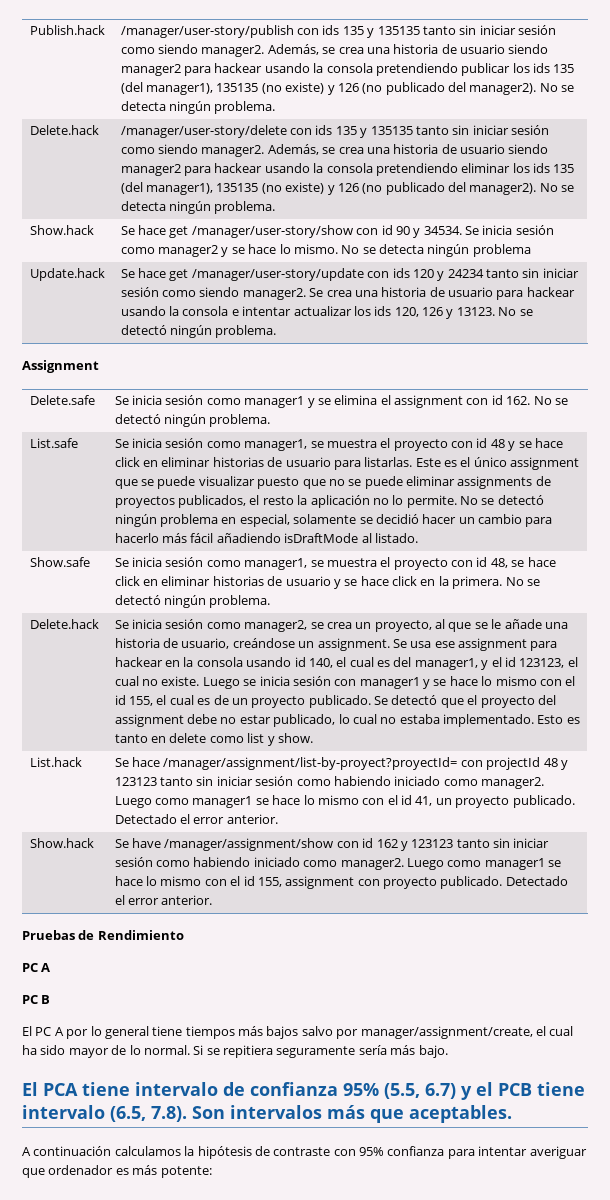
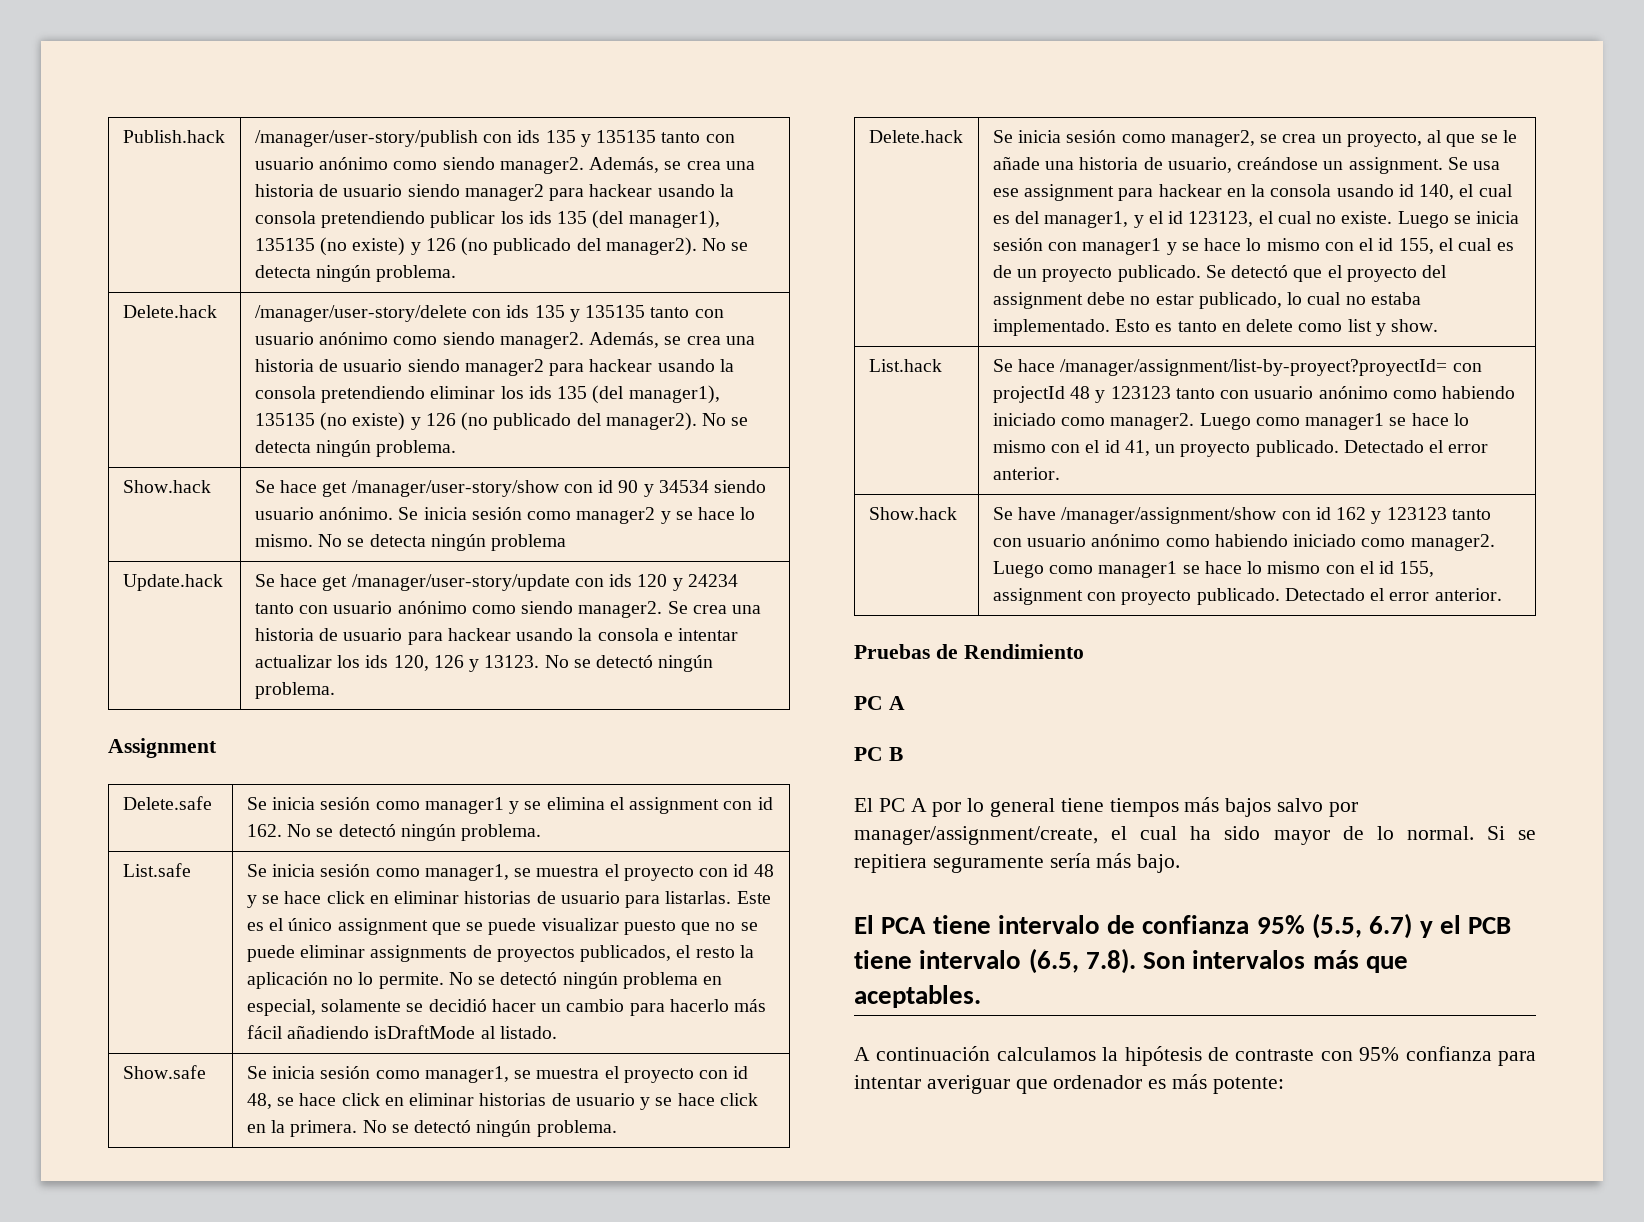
[459,25,557,35] sin iniciar sesión -> [705,134,735,143] [254,157,389,170] con usuario anónimo
[452,125,550,135] sin iniciar sesión -> [694,309,724,318] [254,332,389,345] con usuario anónimo
[423,226,462,235] 34534. -> [658,480,767,493] [254,507,394,520] 34534 siendo usuario anónimo.
[522,268,579,278] [120,287,159,297] sin iniciar sesión -> [299,601,467,614] con usuario anónimo
[196,776,294,786] sin iniciar sesión -> [1220,386,1388,399] con usuario anónimo
[493,838,550,848] [114,857,153,867] sin iniciar sesión -> [992,534,1161,547] con usuario anónimo

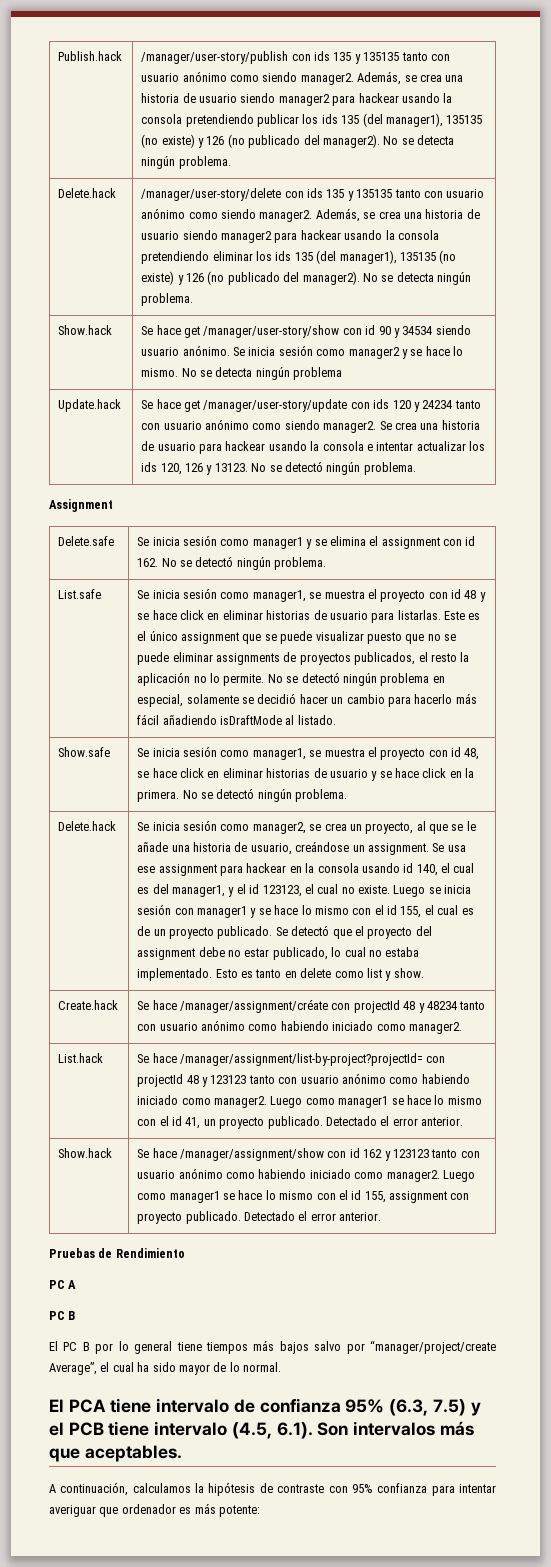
(1439, 325) none -> [58,1000,119,1010] [137,999,486,1013] [137,1020,462,1034] // Create.hack | Se hace /manager/assignment/créate con projectId 48 y 48234 tanto con usuario anónimo como habiendo iniciado como manager2.
[1060,359,1448,376] /manager/assignment/list-by-proyect?proyectId= -> [180,1053,424,1066] /manager/assignment/list-by-project?projectId=
[1018,507,1057,520] have -> [152,1148,177,1158] hace
[910,798,927,812] A -> [82,1342,90,1351] B
[854,826,1098,845] manager/assignment/create, -> [370,1340,497,1354] [49,1362,97,1375] “manager/project/create Average”,
[1486,826,1537,840] [854,853,1181,873] Si se repitiera seguramente sería más bajo. -> (281, 1367) none
[1312,913,1413,939] (5.5, 6.7) -> [389,1399,466,1416] (6.3, 7.5)
[1028,948,1136,974] (6.5, 7.8). -> [231,1422,313,1439] (4.5, 6.1).
[876,1046,991,1061] continuación -> [60,1482,129,1496] continuación,

